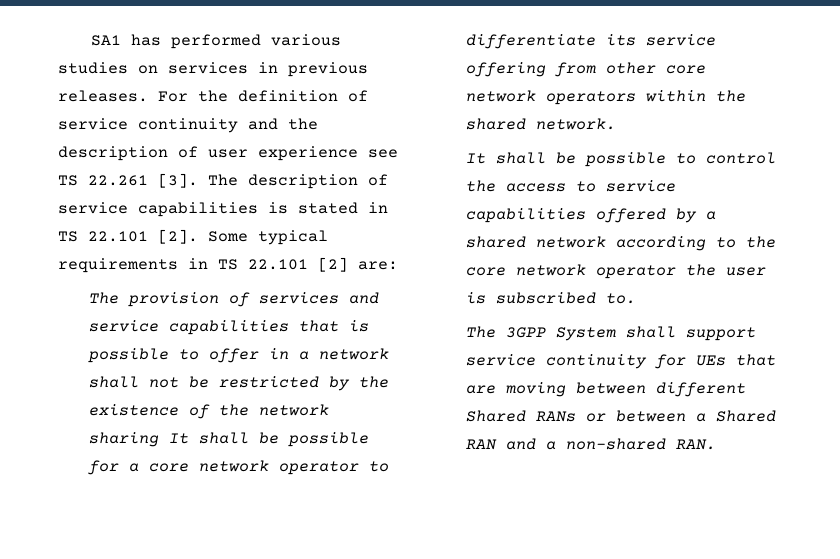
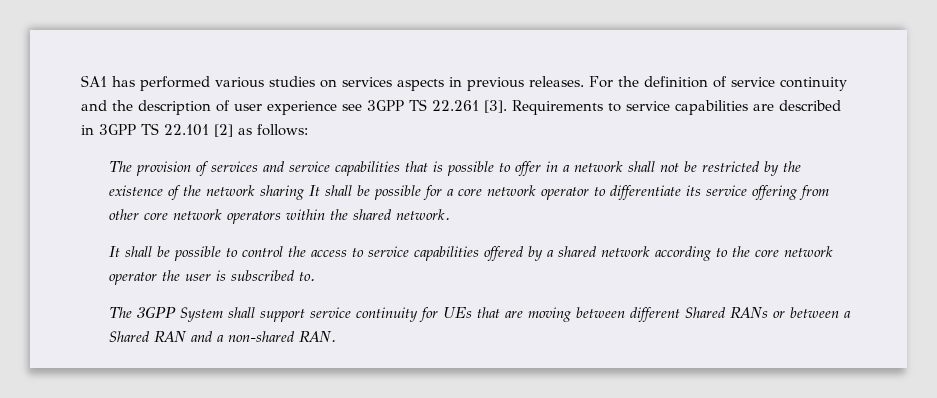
(248, 68) none -> [397,79,444,91] aspects
(398, 153) none -> [367,100,404,111] 3GPP
[208,174,388,189] [58,202,388,217] [58,229,328,245] [58,258,208,273] The description of service capabilities is stated in TS 22.101 [2]. Some typical requirements in -> [512,100,841,115] [81,124,136,135] Requirements to service capabilities are described in 3GPP
[358,261,398,270] are: -> [238,124,308,136] as follows:

